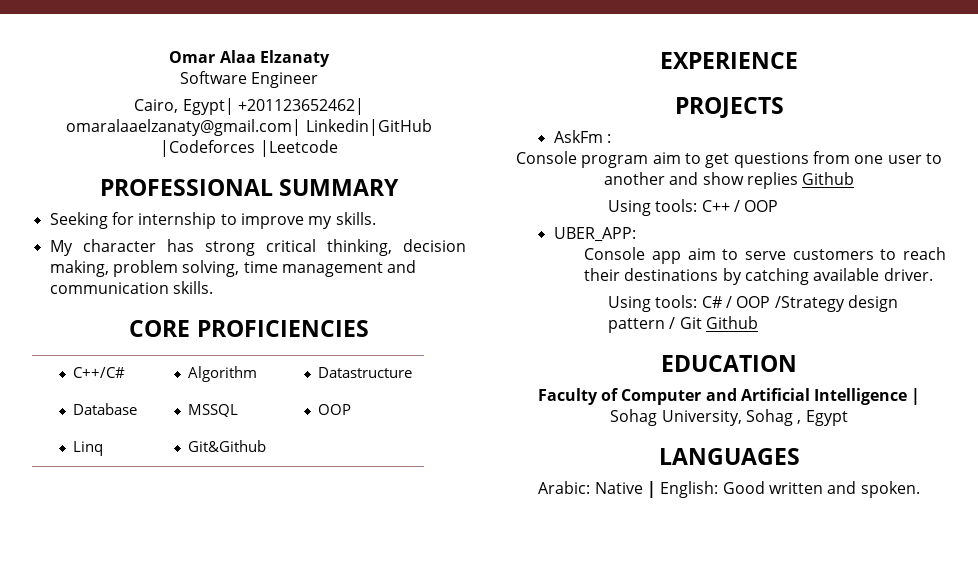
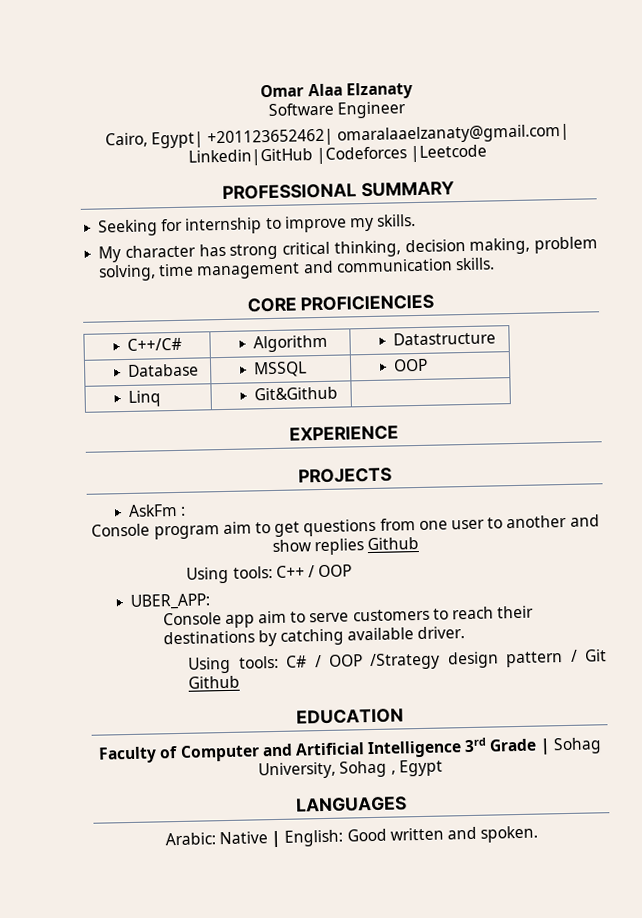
(908, 396) none -> [464,737,538,753] 3rd Grade

